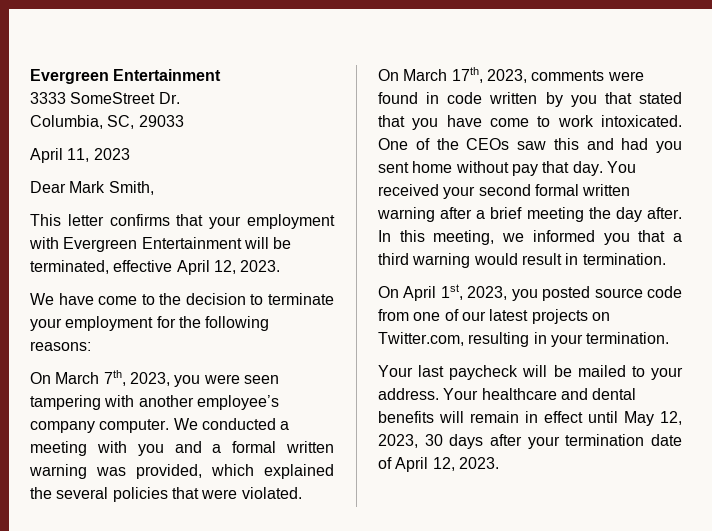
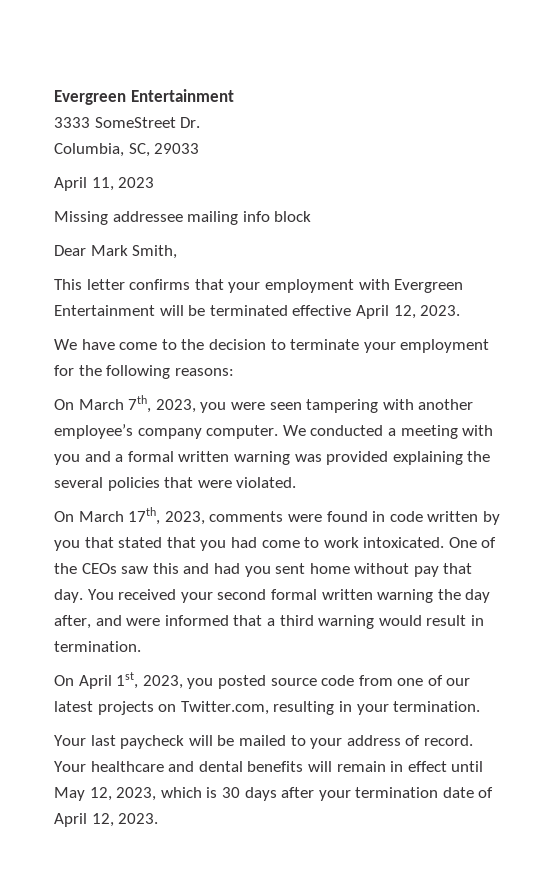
(130, 154) none -> [54,211,312,225] // Missing addressee mailing info block
[30,260,109,274] terminated, -> [209,305,288,316] terminated
[136,464,334,479] provided, which explained -> [326,451,463,465] provided explaining
[446,115,482,127] have -> [230,537,257,548] had
[440,207,682,222] [378,230,630,245] after a brief meeting the day after. In this meeting, we informed you -> [437,589,491,603] [54,615,229,629] the day after, and were informed
[378,388,439,400] address. -> [346,735,473,746] address of record.
(418, 441) none -> [160,787,218,798] which is

